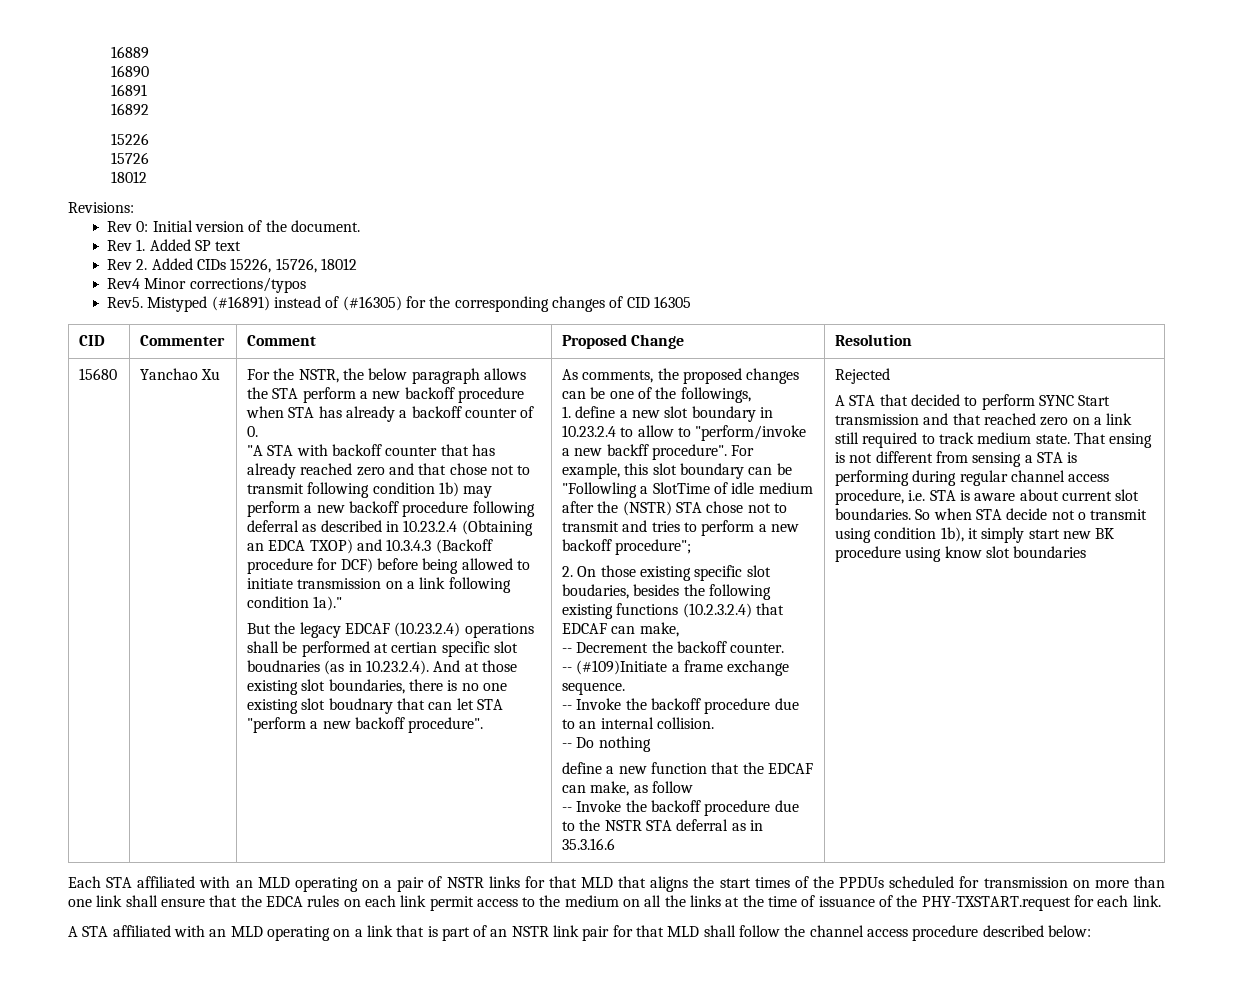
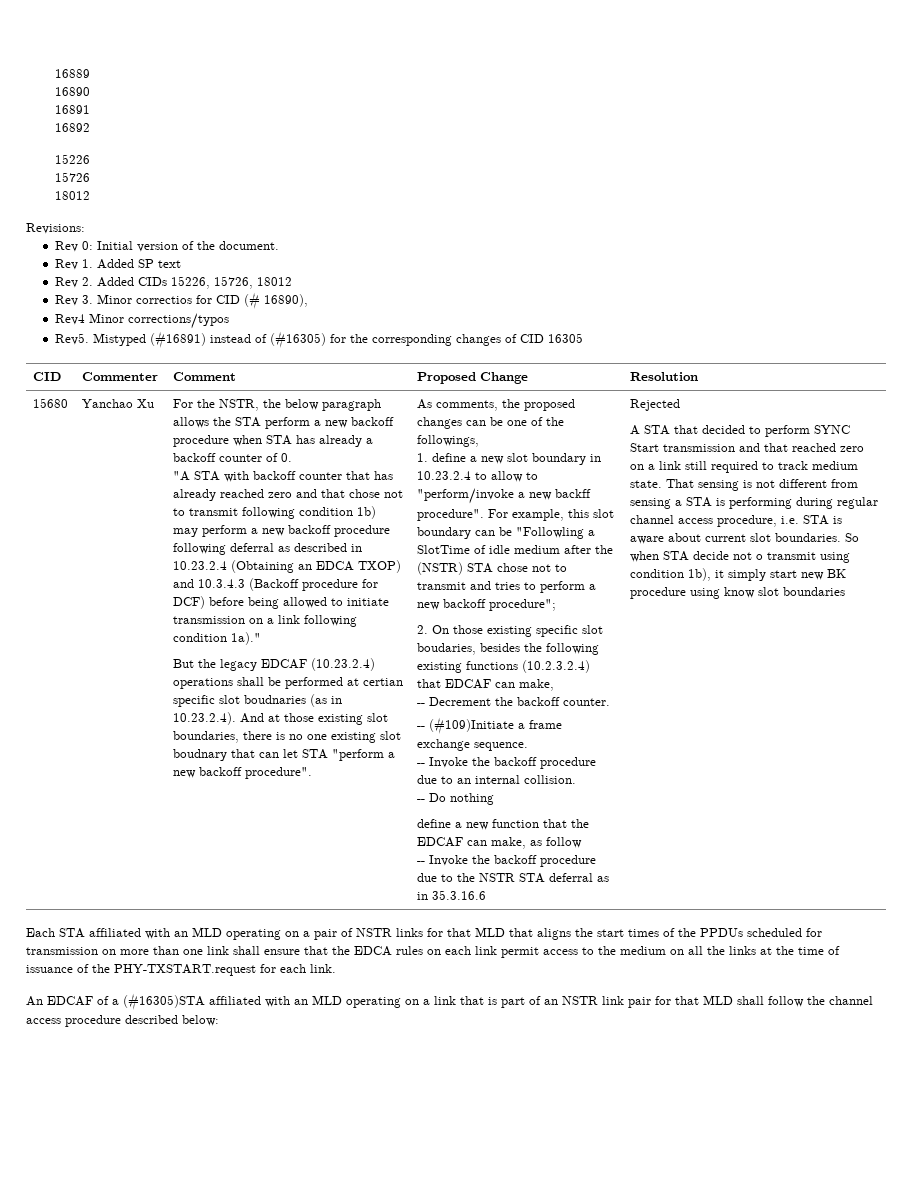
(358, 264) none -> [54,292,308,309] // Rev 3. Minor correctios for CID (# 16890),
[1109,433,1153,448] ensing -> [697,480,739,491] sensing
[68,926,109,937] A STA -> [26,993,205,1010] An EDCAF of a (#16305)STA

